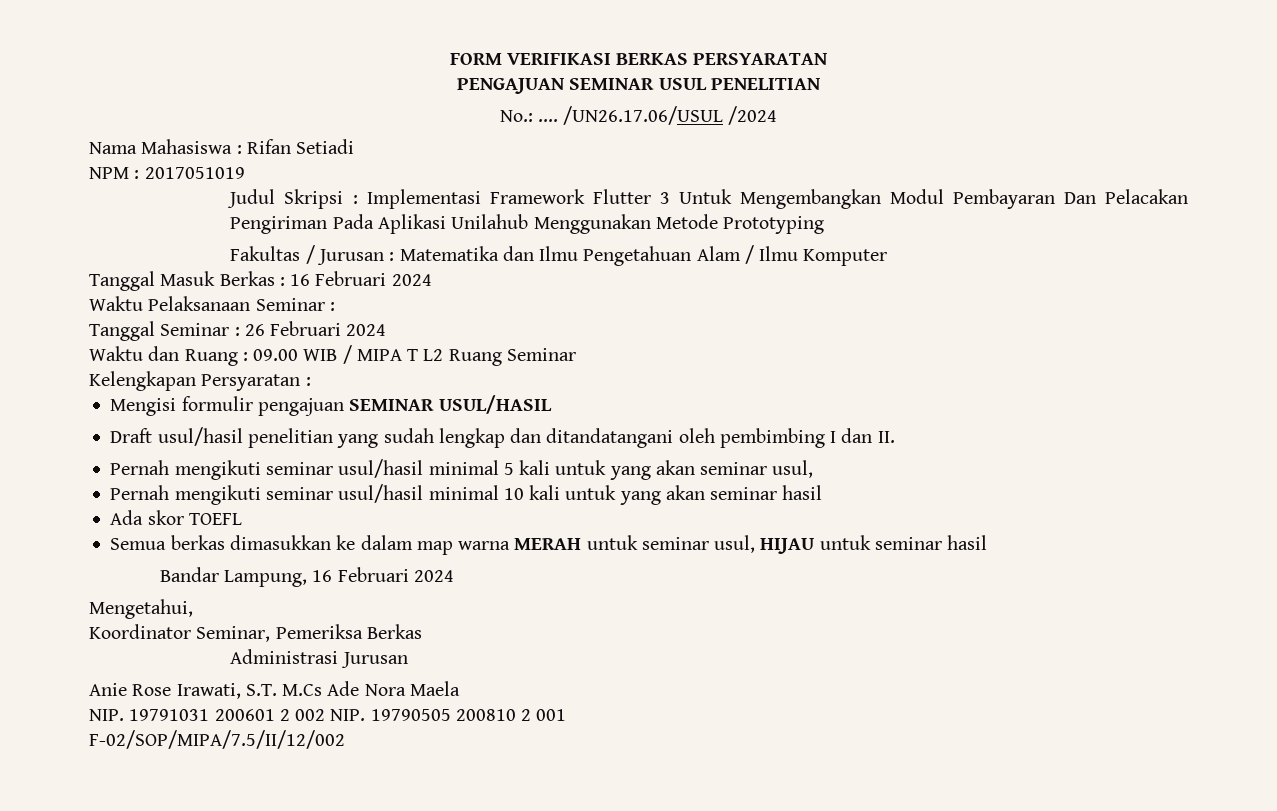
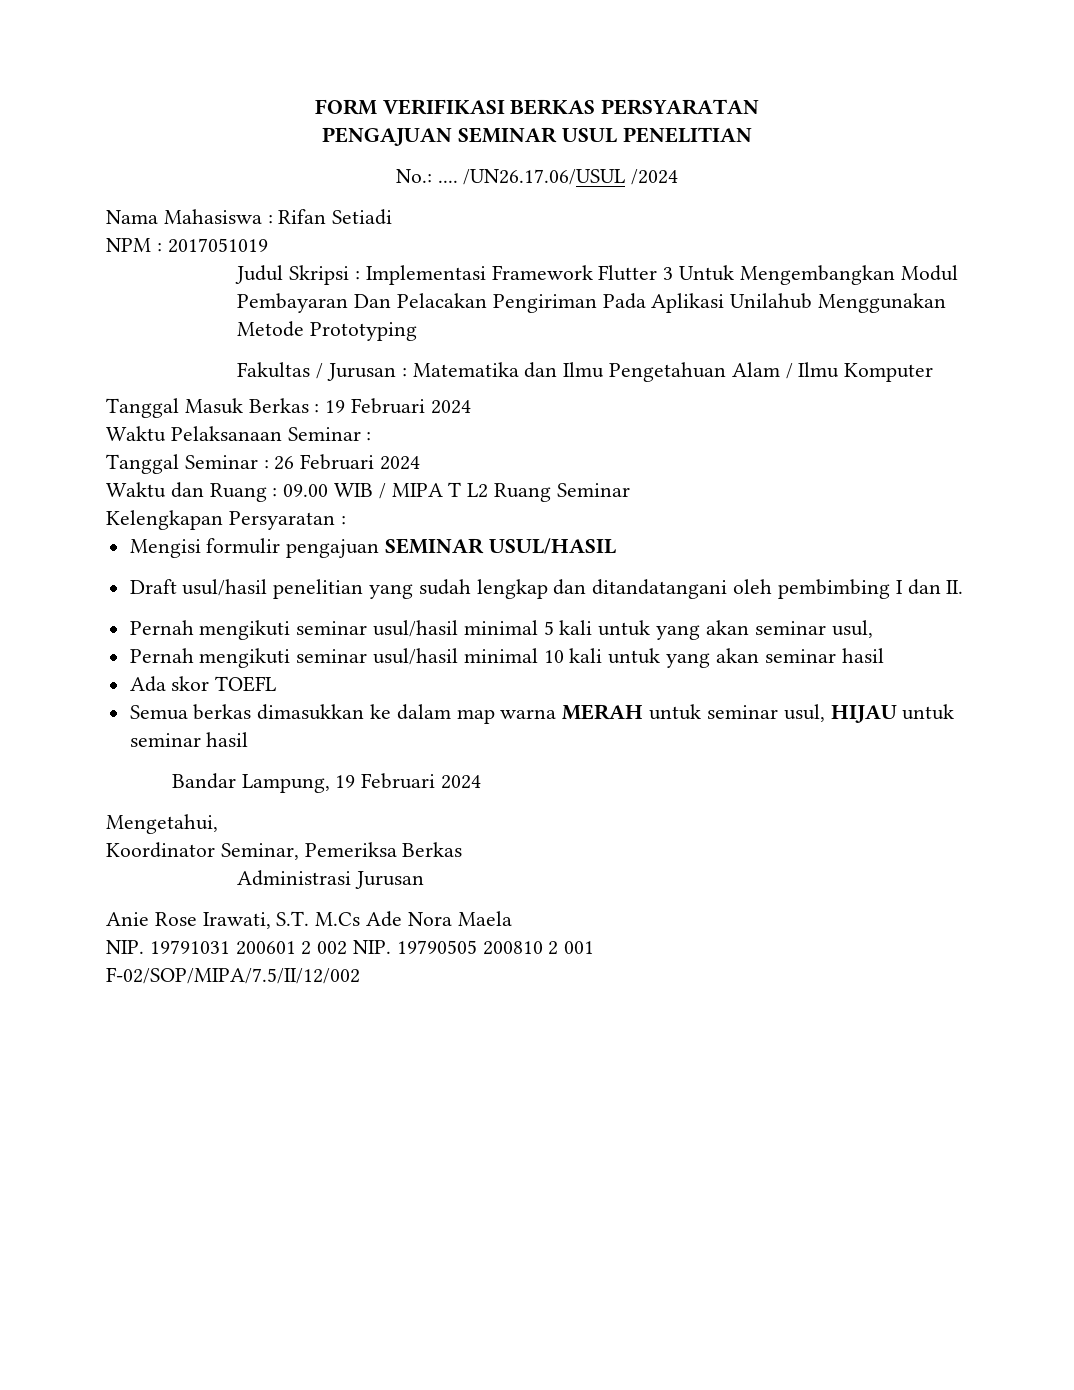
[290,274,311,286] 16 -> [325,400,346,413] 19
[312,570,333,582] 16 -> [335,775,356,788] 19

